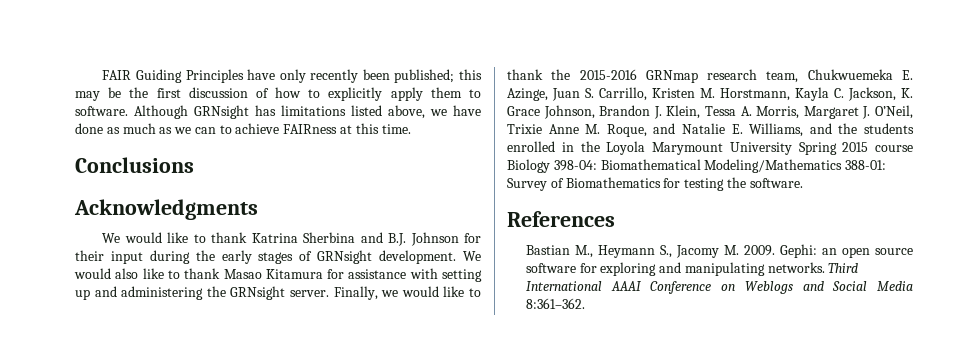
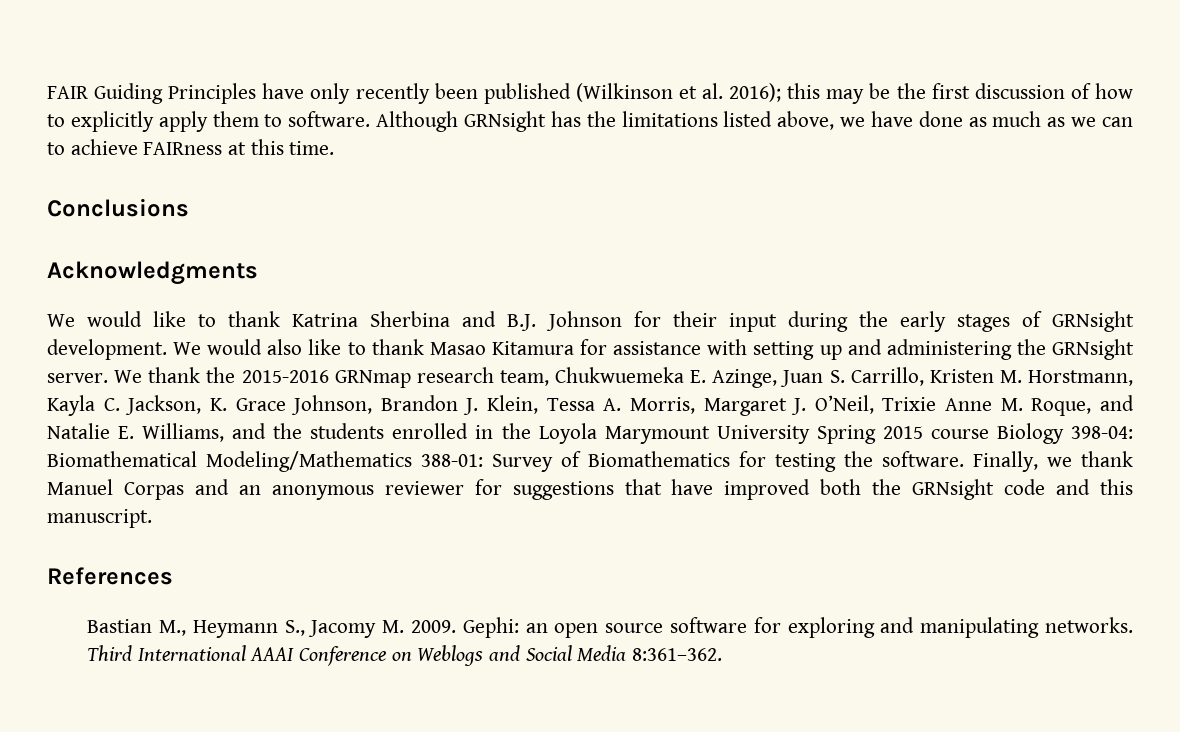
[394,69,455,83] published; -> [483,83,782,104] published (Wilkinson et al. 2016);
(276, 110) none -> [586,111,616,127] the
[333,286,482,300] Finally, we would like to -> [114,370,143,383] We
(803, 183) none -> [973,451,1133,472] [47,479,1133,500] [47,509,152,528] Finally, we thank Manuel Corpas and an anonymous reviewer for suggestions that have improved both the GRNsight code and this manuscript.

